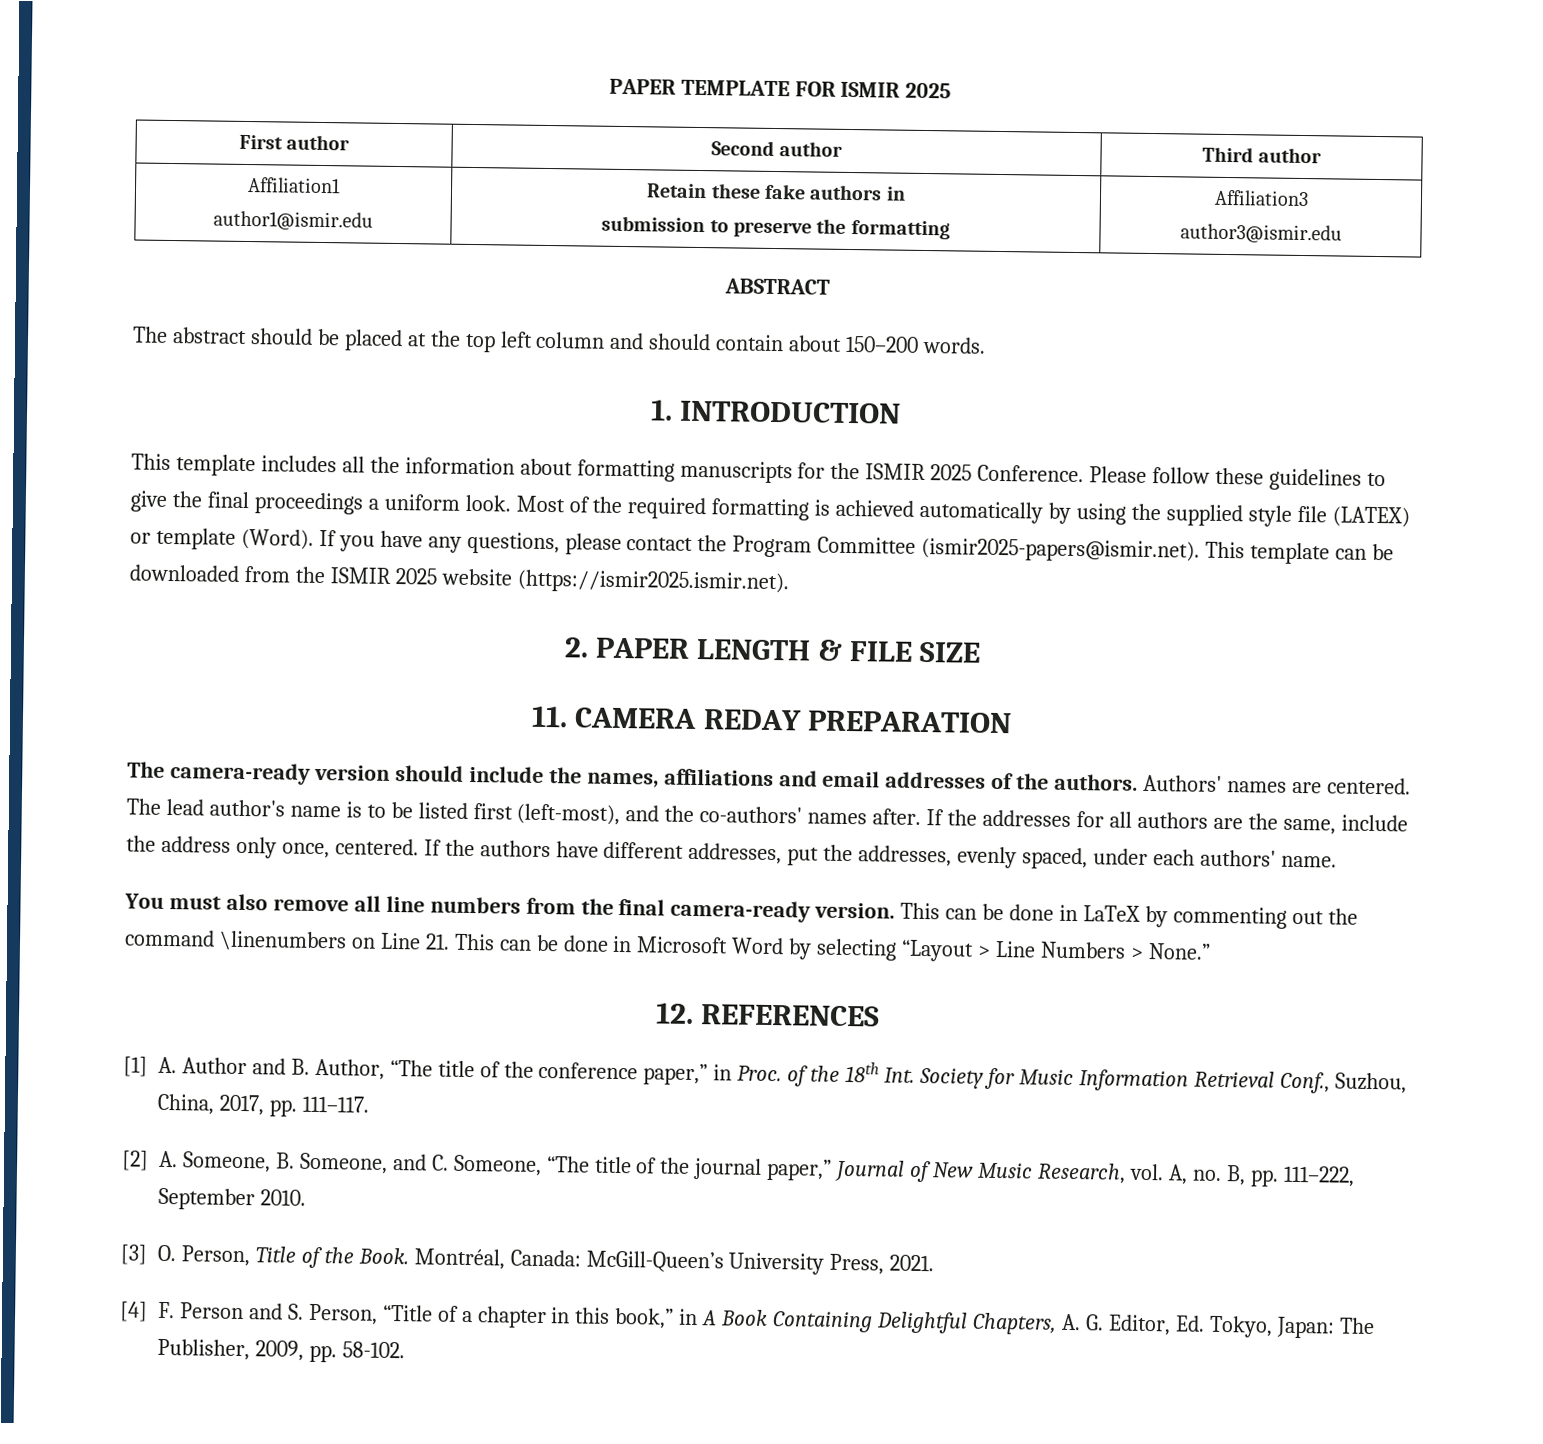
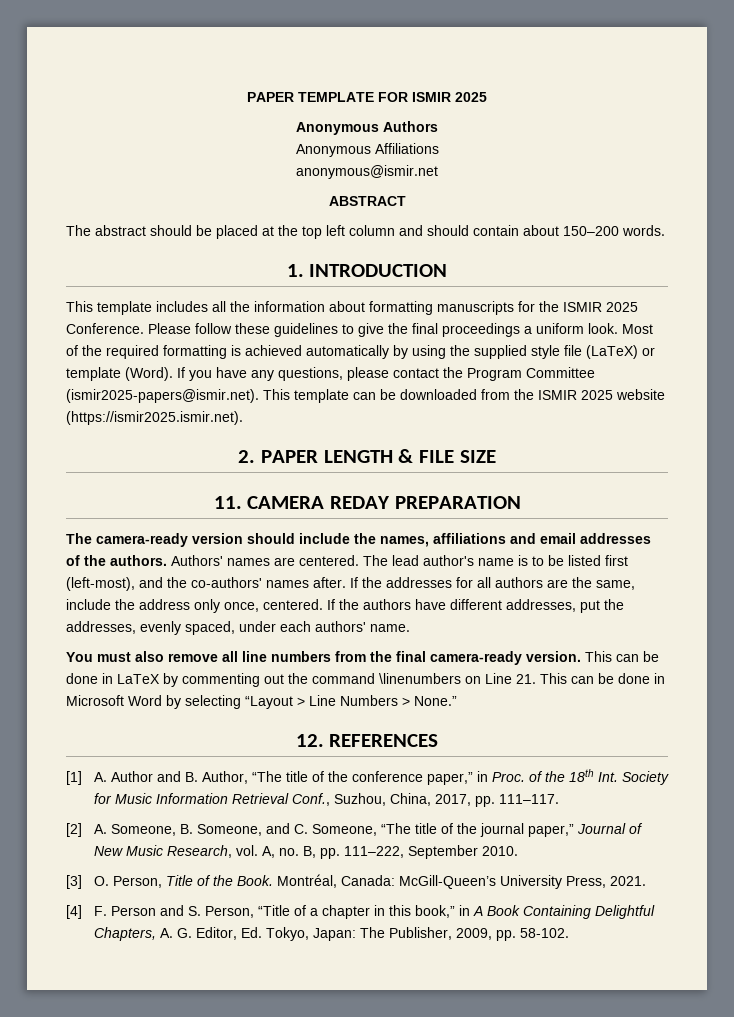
[238,134,351,151] [711,140,843,157] [1202,146,1322,164] [247,177,341,194] [213,210,373,231] [646,183,906,201] [601,215,950,240] [1213,189,1309,207] [1179,223,1342,244] // First author | Second author | Third author // Affiliation1 // author1@ismir.edu | Retain these fake authors in // submission to preserve the formatting | Affiliation3 // author3@ismir.edu -> [296,121,438,135] [295,143,439,157] [296,165,438,179] // Anonymous Authors // Anonymous Affiliations // anonymous@ismir.net
[1331,506,1410,528] (LATEX) -> [586,345,638,359] (LaTeX)

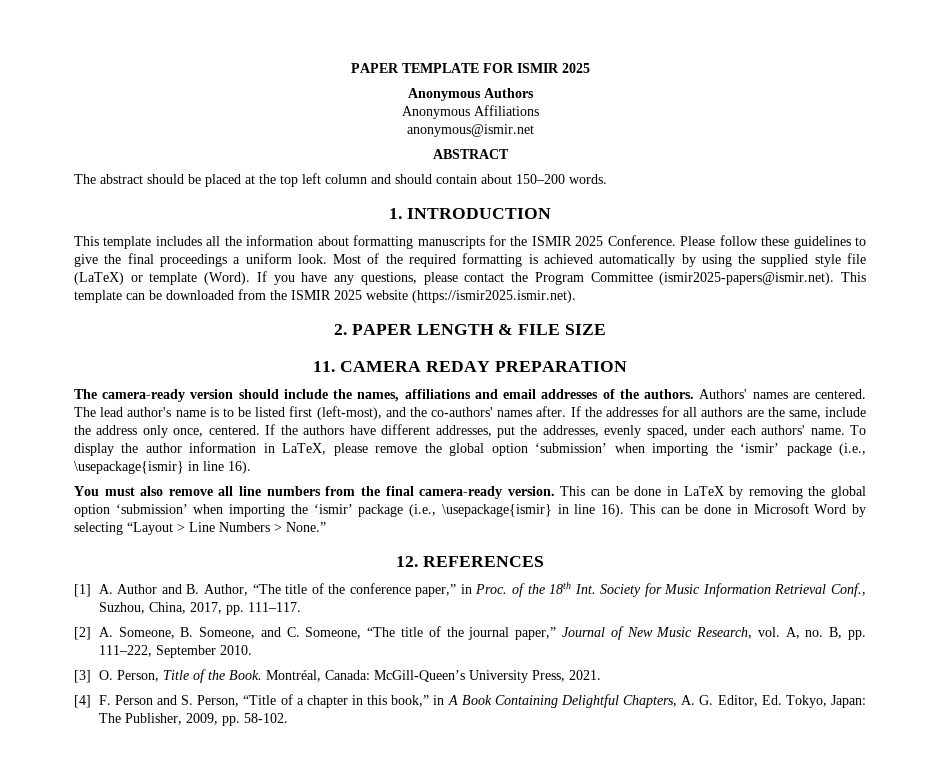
(410, 628) none -> [850,425,867,435] [74,442,867,456] [74,461,251,474] To display the author information in LaTeX, please remove the global option ‘submission’ when importing the ‘ismir’ package (i.e., \usepackage{ismir} in line 16).
[182,673,536,687] commenting out the command \linenumbers on Line 21. -> [748,486,866,499] [74,504,625,517] removing the global option ‘submission’ when importing the ‘ismir’ package (i.e., \usepackage{ismir} in line 16).

